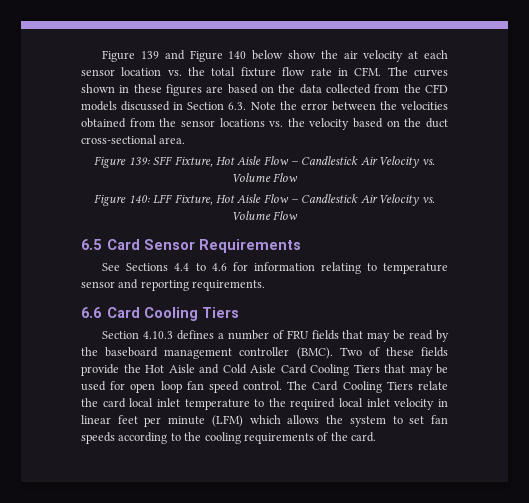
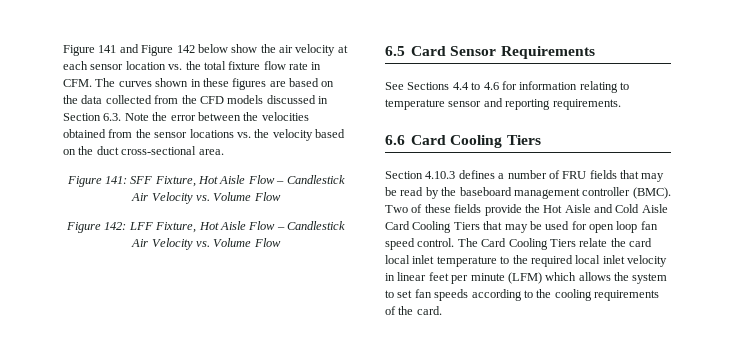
[102,50,160,62] Figure 139 -> [63,45,117,56] Figure 141
[228,51,247,59] 140 -> [176,45,195,53] 142
[128,157,150,165] 139: -> [104,176,127,184] 141:
[128,195,150,203] 140: -> [104,222,127,230] 142:

